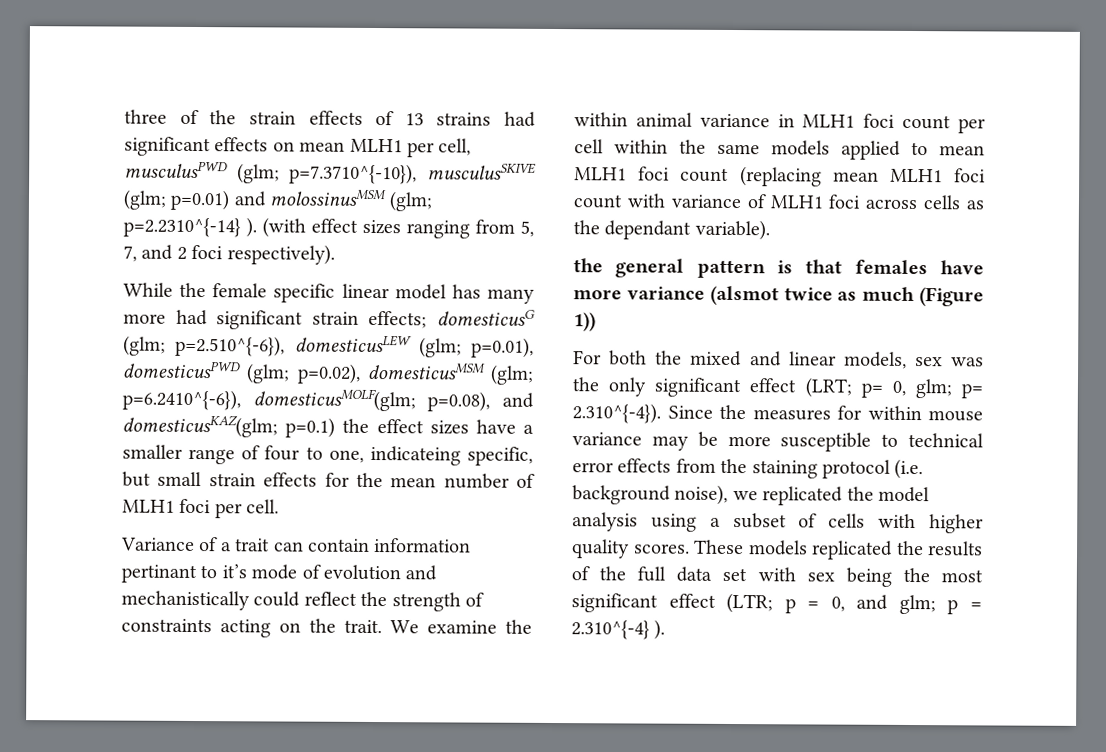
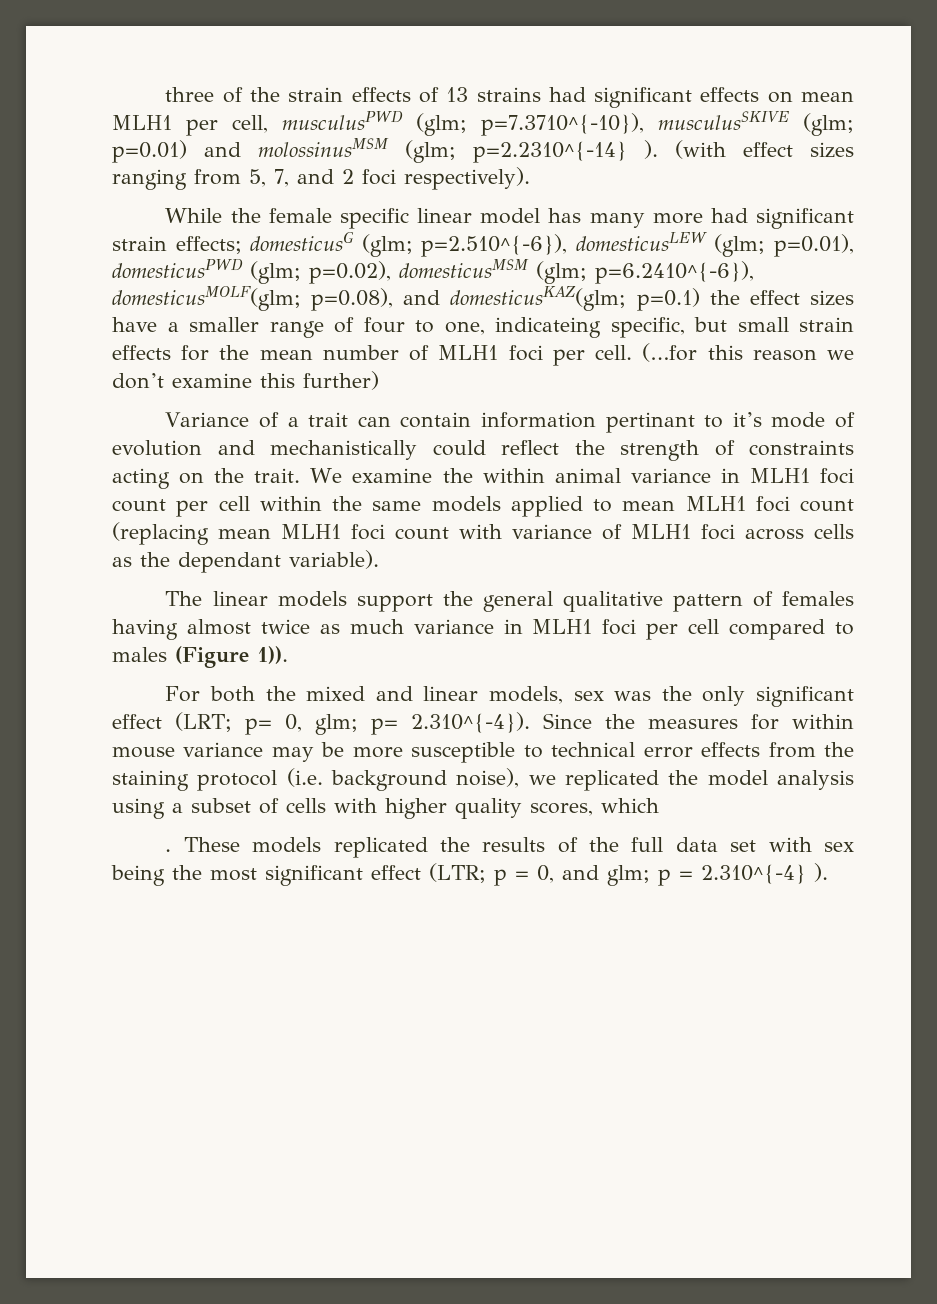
(280, 506) none -> [642,343,855,362] [112,371,379,390] (…for this reason we don’t examine this further)
[573,258,984,279] [573,285,984,307] [573,312,596,332] the general pattern is that females have more variance (alsmot twice as much (Figure 1)) -> [165,591,855,612] [112,619,854,640] [112,646,288,668] The linear models support the general qualitative pattern of females having almost twice as much variance in MLH1 foci per cell compared to males (Figure 1)).
[633,543,690,554] scores. -> [530,798,659,816] [165,849,172,852] scores, which // .

